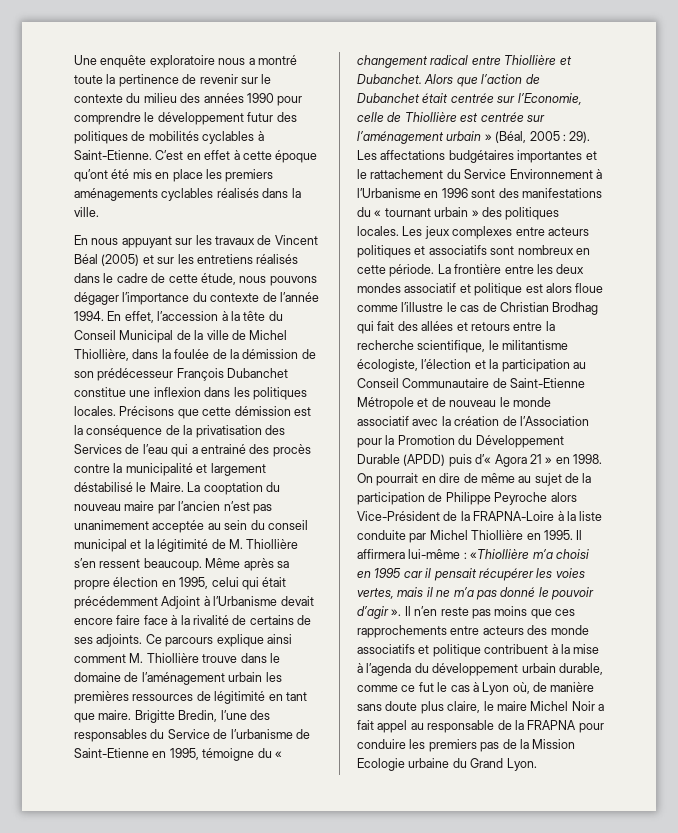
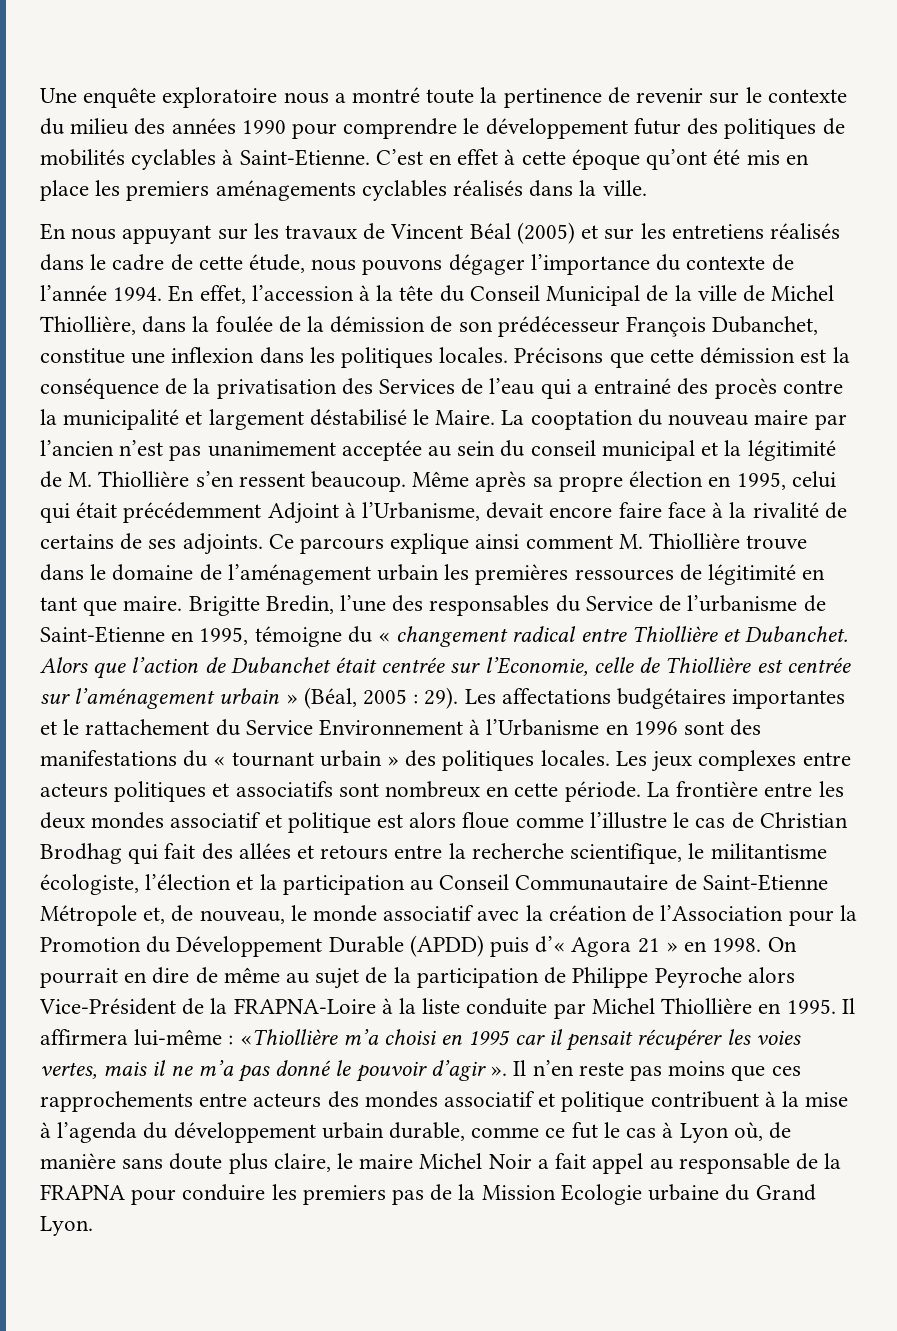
[227,368,289,378] Dubanchet -> [712,316,819,335] Dubanchet,
[213,596,278,606] l’Urbanisme -> [362,502,481,521] l’Urbanisme,
[417,397,497,407] et de nouveau -> [143,905,285,924] et, de nouveau,
[550,625,589,635] [357,644,415,654] monde associatifs -> [364,1091,536,1108] mondes associatif

